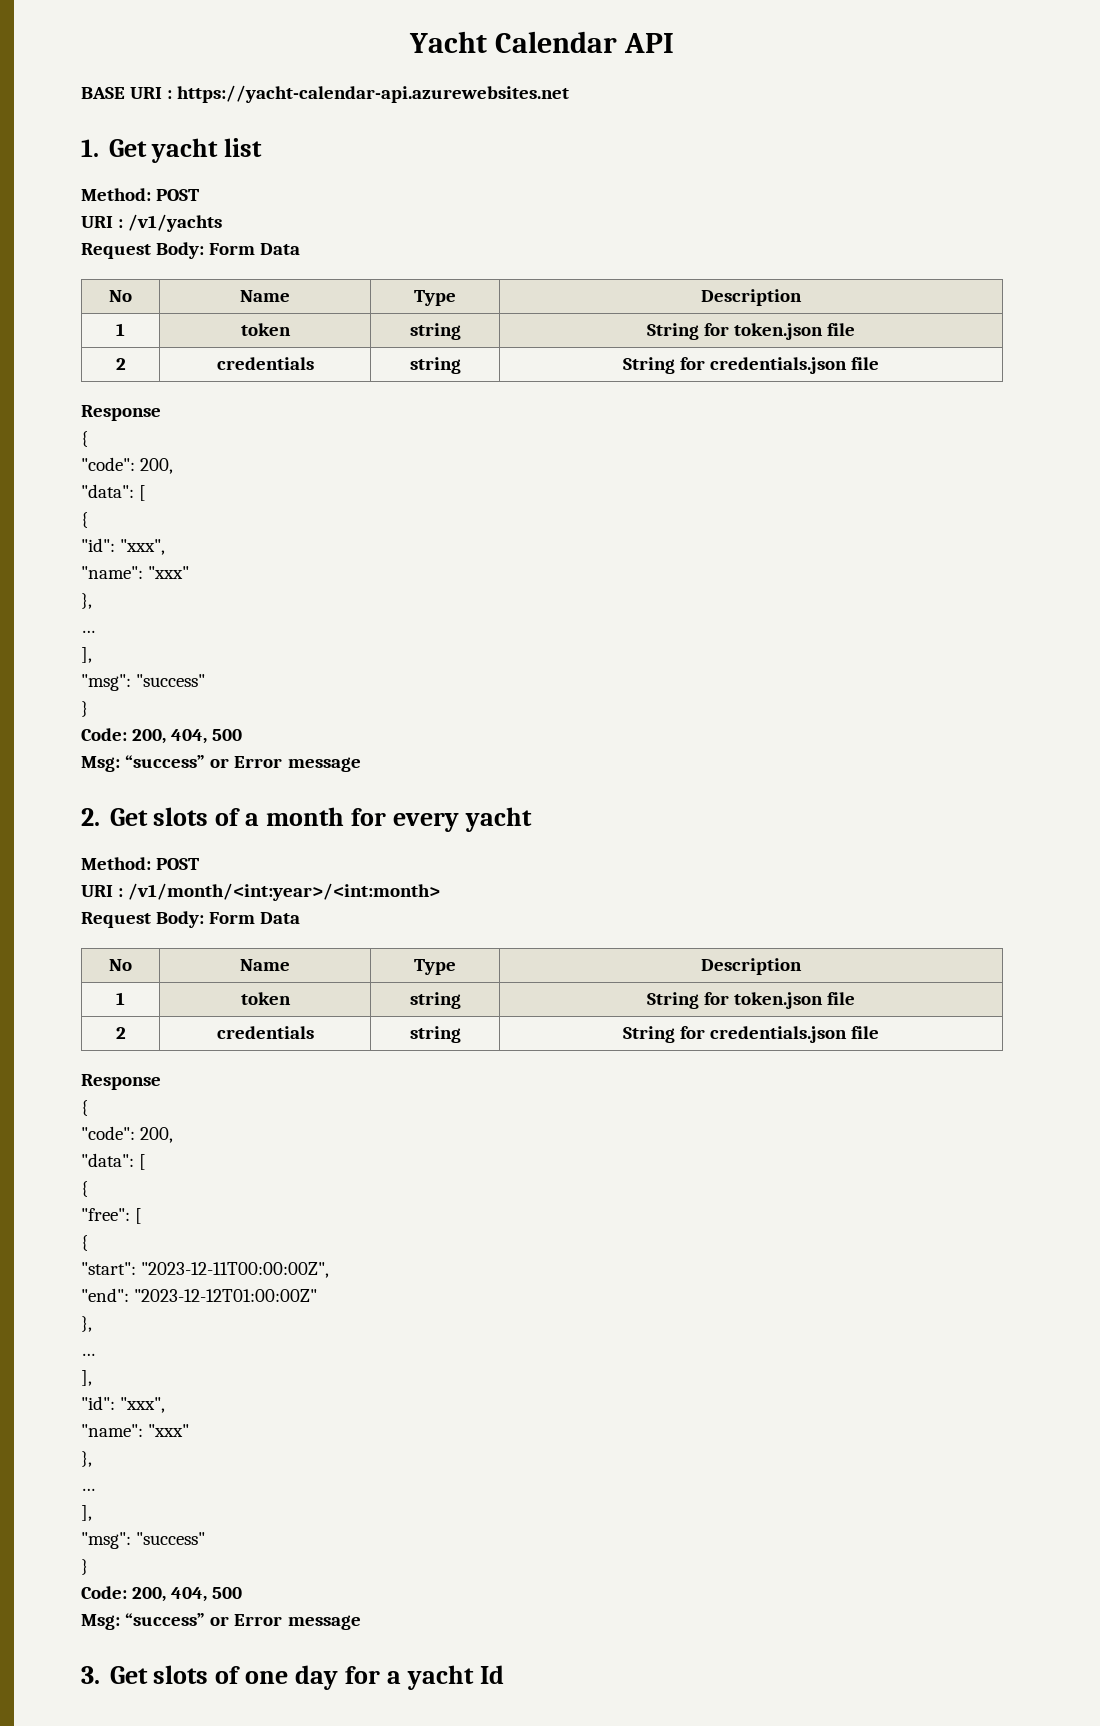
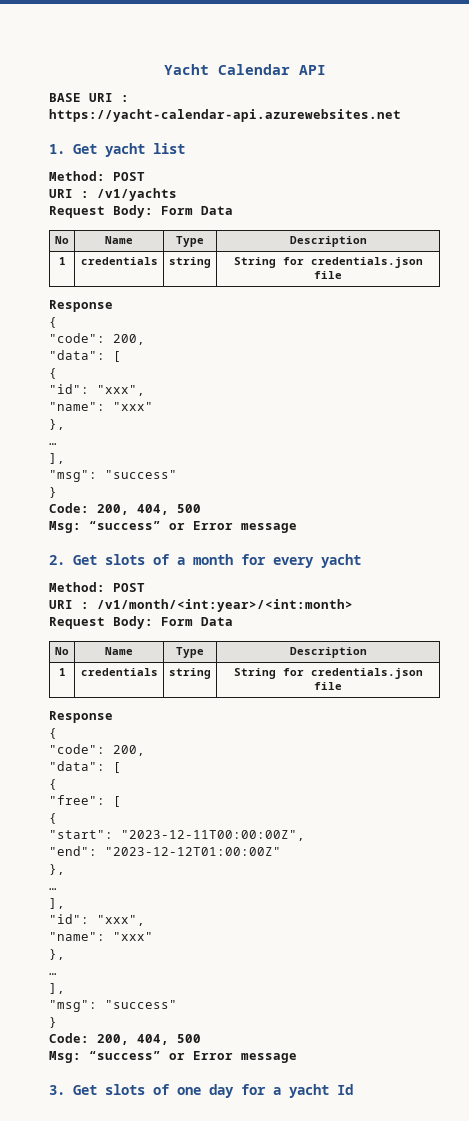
[240,323,291,336] [409,323,461,340] [646,323,856,340] [115,358,126,370] | token | string | String for token.json file // 2 -> (66, 261) none
[240,992,291,1005] [409,992,461,1009] [646,992,856,1009] [115,1027,126,1039] | token | string | String for token.json file // 2 -> (66, 672) none

